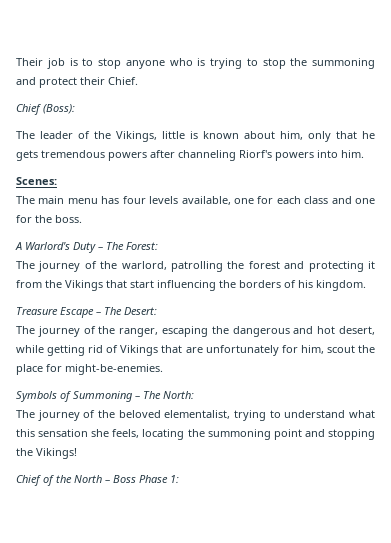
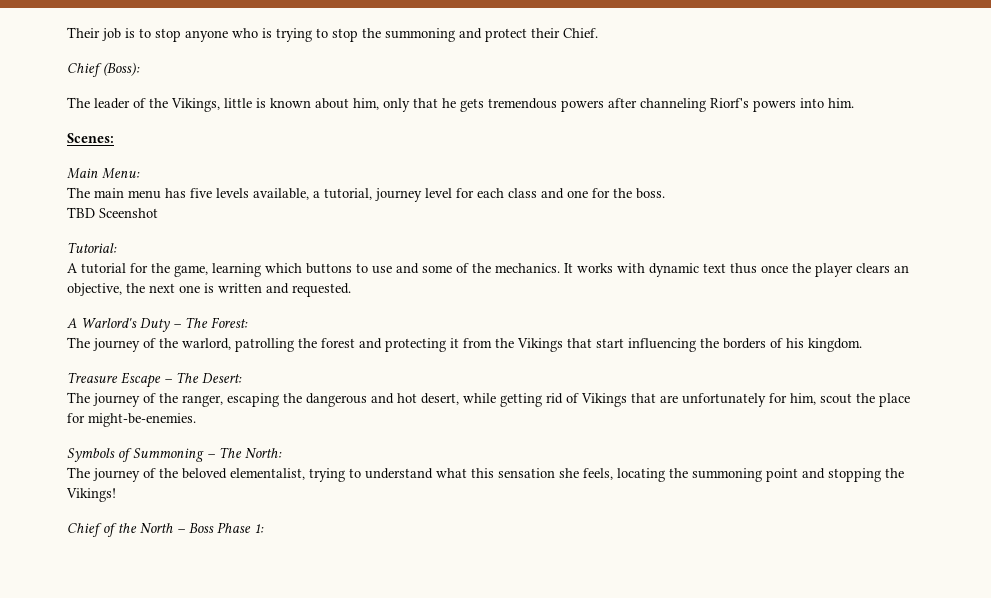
(57, 181) none -> [67,168,140,179] // Main Menu:
[122,196,146,204] four -> [190,188,212,198] five
[233,198,254,204] one -> [313,188,452,202] a tutorial, journey level
(82, 219) none -> [67,207,158,218] [67,242,117,253] [67,263,909,277] [67,283,351,297] // TBD Sceenshot // Tutorial: // A tutorial for the game, learning which buttons to use and some of the mechanics. It works with dynamic text thus once the player clears an objective, the next one is written and requested.

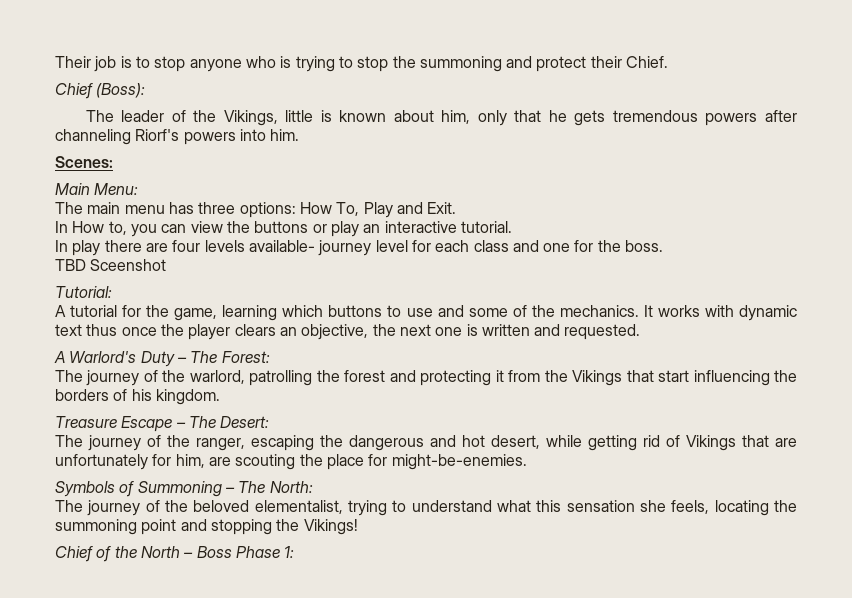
[190,188,372,200] five levels available, a tutorial, -> [198,202,457,218] [55,221,512,237] [55,240,315,256] three options: How To, Play and Exit. // In How to, you can view the buttons or play an interactive tutorial. // In play there are four levels available-
[820,393,852,404] scout -> [208,454,296,470] are scouting

